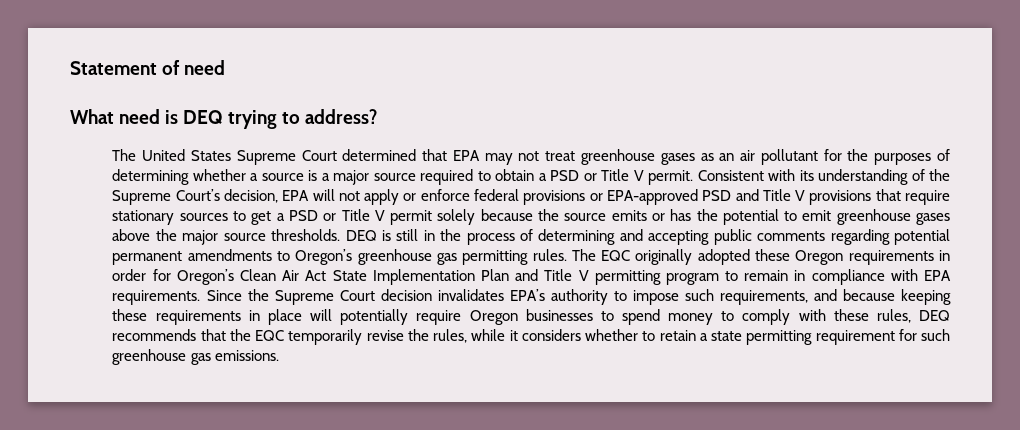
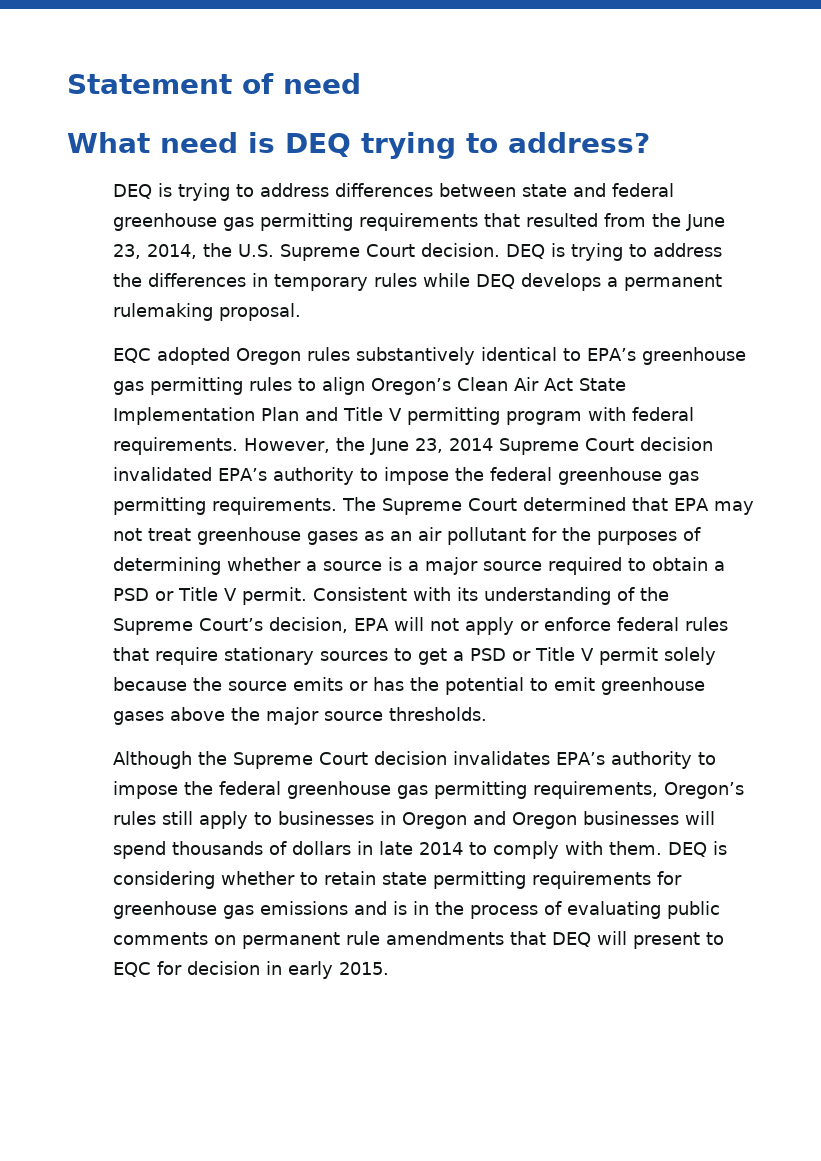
[112,149,232,161] The United States -> [112,183,674,201] [112,213,725,231] [112,243,722,261] [112,273,722,291] [112,303,301,321] [112,347,746,365] [112,377,626,395] [112,407,694,425] [112,437,713,455] [112,467,699,485] [112,497,376,515] DEQ is trying to address differences between state and federal greenhouse gas permitting requirements that resulted from the June 23, 2014, the U.S. Supreme Court decision. DEQ is trying to address the differences in temporary rules while DEQ develops a permanent rulemaking proposal. // EQC adopted Oregon rules substantively identical to EPA’s greenhouse gas permitting rules to align Oregon’s Clean Air Act State Implementation Plan and Title V permitting program with federal requirements. However, the June 23, 2014 Supreme Court decision invalidated EPA’s authority to impose the federal greenhouse gas permitting requirements. The
[523,189,872,205] provisions or EPA-approved PSD and Title V provisions -> [684,617,728,631] rules
[345,229,950,245] [112,249,951,265] [112,269,952,285] [112,290,242,305] DEQ is still in the process of determining and accepting public comments regarding potential permanent amendments to Oregon’s greenhouse gas permitting rules. The EQC originally adopted these Oregon requirements in order for Oregon’s Clean Air Act State Implementation Plan and Title V permitting program to remain in compliance with EPA requirements. Since -> [112,751,192,769] // Although
[684,289,951,305] [112,309,950,325] [112,329,581,345] such requirements, and because keeping these requirements in place will potentially require Oregon businesses to spend money to comply with these rules, DEQ recommends that the EQC temporarily revise the rules, while it considers -> [183,781,744,799] [112,811,715,829] [112,841,727,859] [112,871,215,889] the federal greenhouse gas permitting requirements, Oregon’s rules still apply to businesses in Oregon and Oregon businesses will spend thousands of dollars in late 2014 to comply with them. DEQ is considering
[699,333,708,341] a -> (376, 878) none
[815,329,951,345] [112,349,279,365] requirement for such greenhouse gas emissions. -> [531,871,682,889] [112,901,720,919] [112,931,724,949] [112,961,389,979] requirements for greenhouse gas emissions and is in the process of evaluating public comments on permanent rule amendments that DEQ will present to EQC for decision in early 2015.

